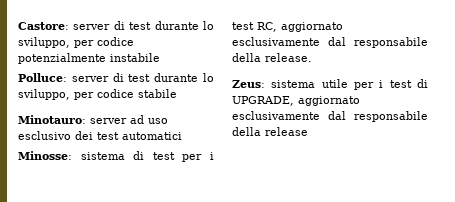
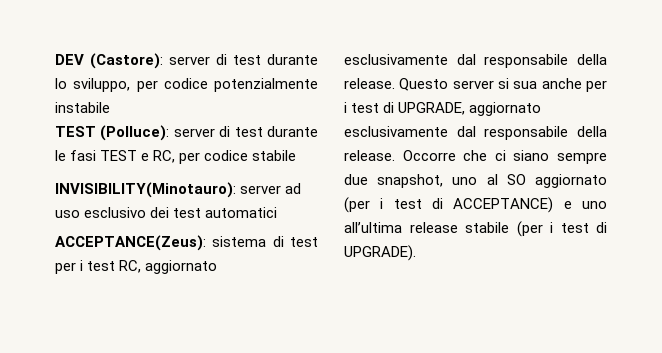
[18,22,69,30] Castore: -> [55,53,163,69] DEV (Castore):
[18,73,214,82] [18,89,70,100] Polluce: server di test durante lo sviluppo, -> [55,125,318,141] [55,150,176,163] TEST (Polluce): server di test durante le fasi TEST e RC,
[18,115,86,124] Minotauro: -> [55,182,236,198] INVISIBILITY(Minotauro):
[18,151,72,160] Minosse: -> [55,235,206,251] ACCEPTANCE(Zeus):
[232,79,348,88] // Zeus: sistema utile -> [399,78,582,91] Questo server si sua anche
[265,127,308,136] release -> [344,150,607,164] [344,174,607,188] [344,197,607,213] [344,221,607,237] [344,245,416,261] release. Occorre che ci siano sempre due snapshot, uno al SO aggiornato (per i test di ACCEPTANCE) e uno all’ultima release stabile (per i test di UPGRADE).

